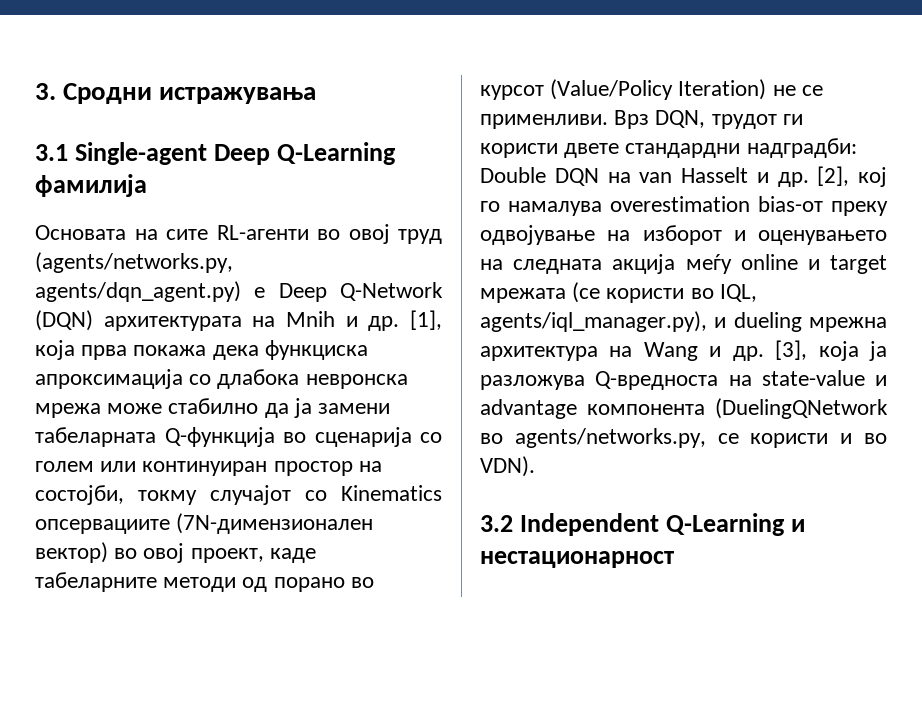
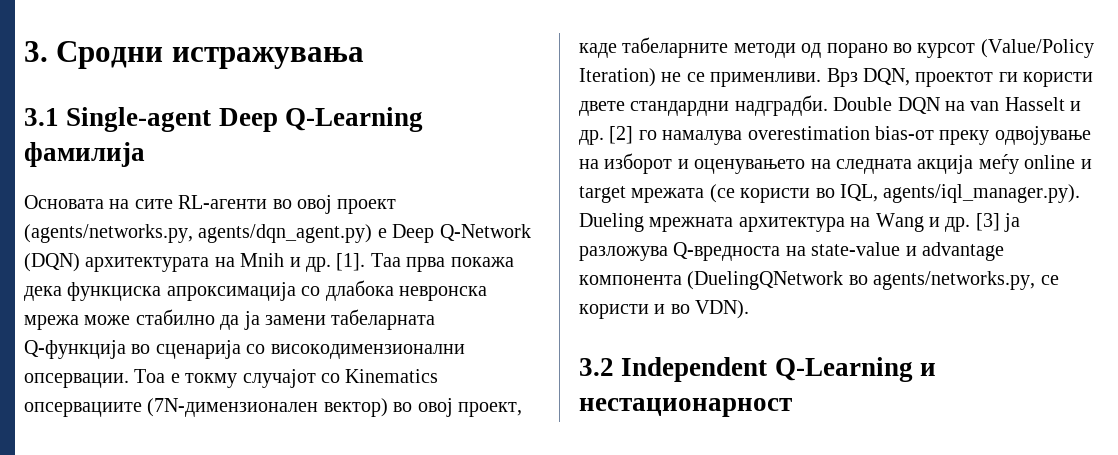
[398,229,442,244] труд -> [337,199,397,214] проект
[410,310,443,330] [35,340,75,360] [1], која -> [336,253,401,271] [1]. Таа
[35,461,382,476] [35,485,124,505] голем или континуиран простор на состојби, -> [270,344,465,359] [24,369,180,388] високодимензионални опсервации. Тоа е
[711,114,777,129] трудот -> [915,72,994,87] проектот
[746,138,857,158] надградби: -> [734,95,828,116] надградби.
[817,166,887,187] [2], кој -> [609,126,634,144] [2]
[480,311,887,332] agents/iql_manager.py), и dueling мрежна -> [883,184,1081,203] [579,213,734,232] agents/iql_manager.py). Dueling мрежната
[775,340,859,361] [3], која -> [975,213,1000,231] [3]

